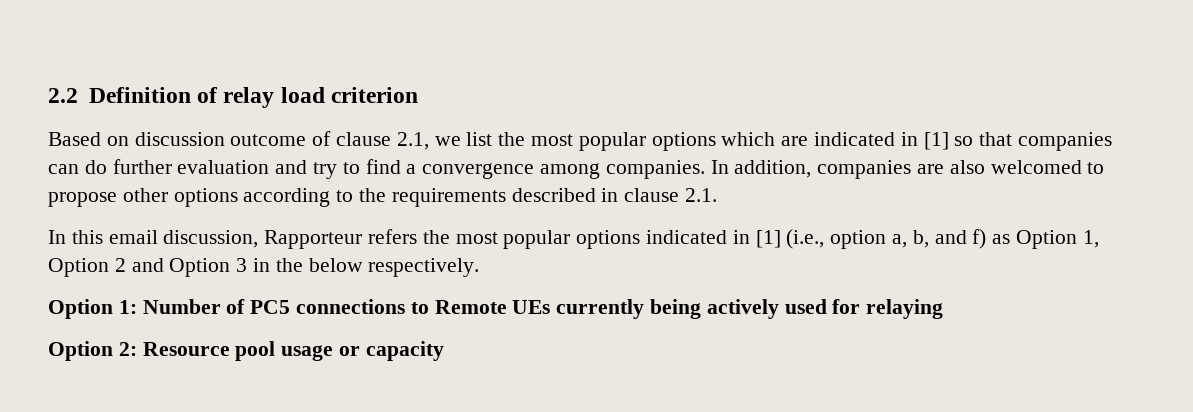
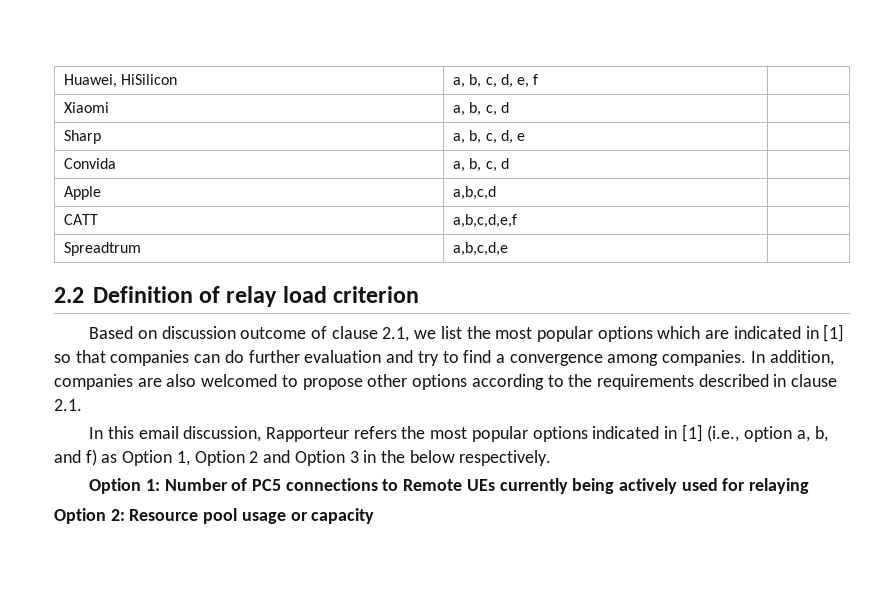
(48, 95) none -> [63,74,178,88] [452,74,539,88] [63,102,109,113] [452,102,509,116] [63,130,101,144] [452,130,526,144] [63,158,116,169] [452,158,509,172] [63,186,101,200] [452,186,496,200] [63,214,98,225] [452,214,517,228] [63,242,141,256] [452,242,508,256] Huawei, HiSilicon | a, b, c, d, e, f | // Xiaomi | a, b, c, d | // Sharp | a, b, c, d, e | // Convida | a, b, c, d | // Apple | a,b,c,d | // CATT | a,b,c,d,e,f | // Spreadtrum | a,b,c,d,e | //

